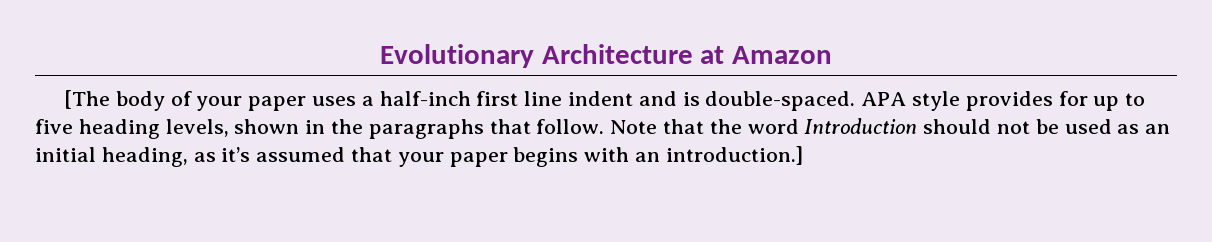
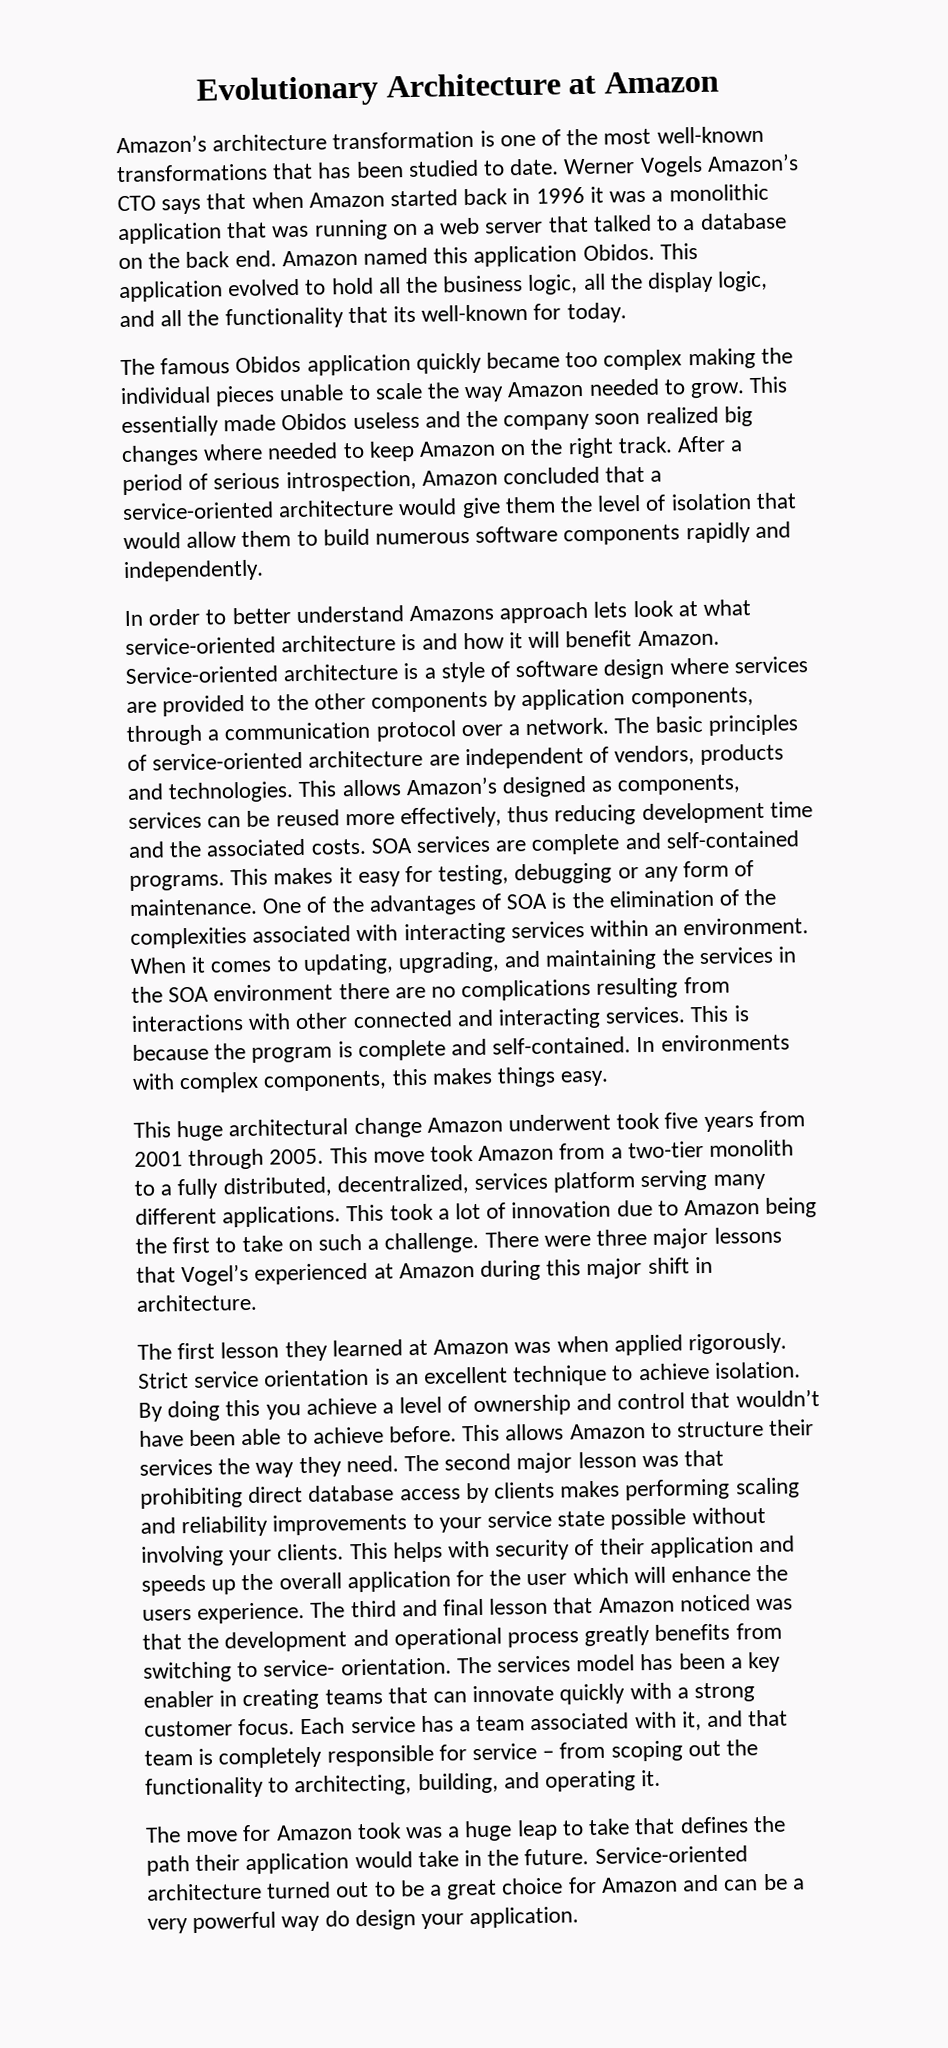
[63,90,1146,111] [35,118,1171,139] [35,146,803,167] [The body of your paper uses a half-inch first line indent and is double-spaced. APA style provides for up to five heading levels, shown in the paragraphs that follow. Note that the word Introduction should not be used as an initial heading, as it’s assumed that your paper begins with an introduction.] -> [116,125,764,154] [116,153,799,183] [117,183,769,215] [117,212,787,245] [118,242,698,270] [118,270,769,303] [119,302,627,330] [120,347,793,376] [120,376,789,407] [121,406,753,438] [121,435,744,467] [122,465,663,496] [122,492,797,521] [123,521,791,550] [123,559,264,583] [124,599,752,627] [125,629,720,656] [125,656,808,685] [126,687,754,717] [126,714,798,747] [127,743,785,772] [127,774,742,804] [128,801,813,829] [128,830,799,858] [129,860,755,891] [129,888,777,916] [130,917,810,949] [130,946,797,975] [131,976,730,1003] [131,1005,749,1032] [132,1033,790,1063] [132,1066,610,1094] [133,1110,805,1142] [134,1139,795,1171] [134,1169,766,1200] [135,1197,818,1228] [135,1226,782,1254] [136,1256,713,1287] [136,1293,257,1312] [137,1332,788,1362] [138,1361,801,1389] [138,1389,820,1422] [139,1419,815,1447] [139,1449,725,1478] [140,1477,800,1509] [140,1506,766,1538] [141,1535,796,1567] [141,1564,789,1596] [142,1594,794,1624] [142,1622,782,1653] [143,1651,782,1683] [143,1682,756,1711] [144,1709,789,1737] [144,1739,759,1769] [145,1769,662,1799] [145,1815,786,1843] [146,1845,748,1876] [146,1873,805,1901] [147,1906,580,1934] Amazon’s architecture transformation is one of the most well-known transformations that has been studied to date. Werner Vogels Amazon’s CTO says that when Amazon started back in 1996 it was a monolithic application that was running on a web server that talked to a database on the back end. Amazon named this application Obidos. This application evolved to hold all the business logic, all the display logic, and all the functionality that its well-known for today. // The famous Obidos application quickly became too complex making the individual pieces unable to scale the way Amazon needed to grow. This essentially made Obidos useless and the company soon realized big changes where needed to keep Amazon on the right track. After a period of serious introspection, Amazon concluded that a service-oriented architecture would give them the level of isolation that would allow them to build numerous software components rapidly and independently. // In order to better understand Amazons approach lets look at what service-oriented architecture is and how it will benefit Amazon. Service-oriented architecture is a style of software design where services are provided to the other components by application components, through a communication protocol over a network. The basic principles of service-oriented architecture are independent of vendors, products and technologies. This allows Amazon’s designed as components, services can be reused more effectively, thus reducing development time and the associated costs. SOA services are complete and self-contained programs. This makes it easy for testing, debugging or any form of maintenance. One of the advantages of SOA is the elimination of the complexities associated with interacting services within an environment. When it comes to updating, upgrading, and maintaining the services in the SOA environment there are no complications resulting from interactions with other connected and interacting services. This is because the program is complete and self-contained. In environments with complex components, this makes things easy. // This huge architectural change Amazon underwent took five years from 2001 through 2005. This move took Amazon from a two-tier monolith to a fully distributed, decentralized, services platform serving many different applications. This took a lot of innovation due to Amazon being the first to take on such a challenge. There were three major lessons that Vogel’s experienced at Amazon during this major shift in architecture. // The first lesson they learned at Amazon was when applied rigorously. Strict service orientation is an excellent technique to achieve isolation. By doing this you achieve a level of ownership and control that wouldn’t have been able to achieve before. This allows Amazon to structure their services the way they need. The second major lesson was that prohibiting direct database access by clients makes performing scaling and reliability improvements to your service state possible without involving your clients. This helps with security of their application and speeds up the overall application for the user which will enhance the users experience. The third and final lesson that Amazon noticed was that the development and operational process greatly benefits from switching to service- orientation. The services model has been a key enabler in creating teams that can innovate quickly with a strong customer focus. Each service has a team associated with it, and that team is completely responsible for service – from scoping out the functionality to architecting, building, and operating it. // The move for Amazon took was a huge leap to take that defines the path their application would take in the future. Service-oriented architecture turned out to be a great choice for Amazon and can be a very powerful way do design your application.

